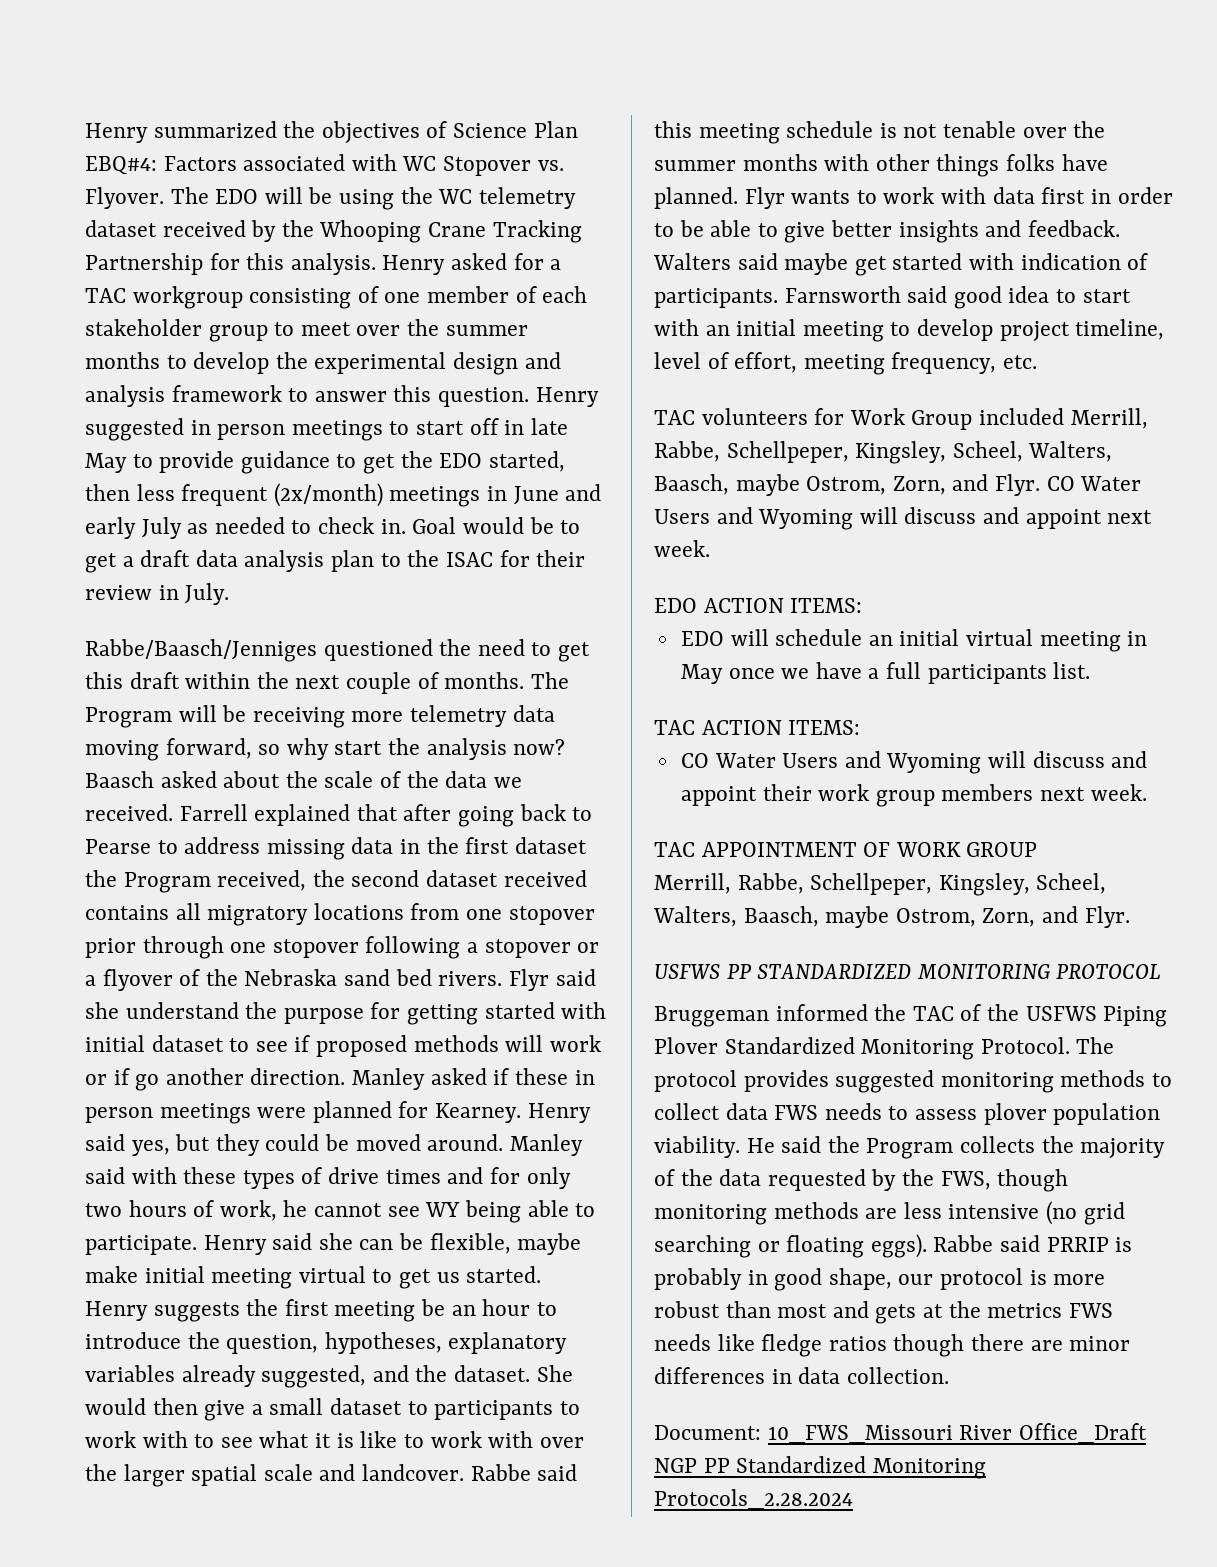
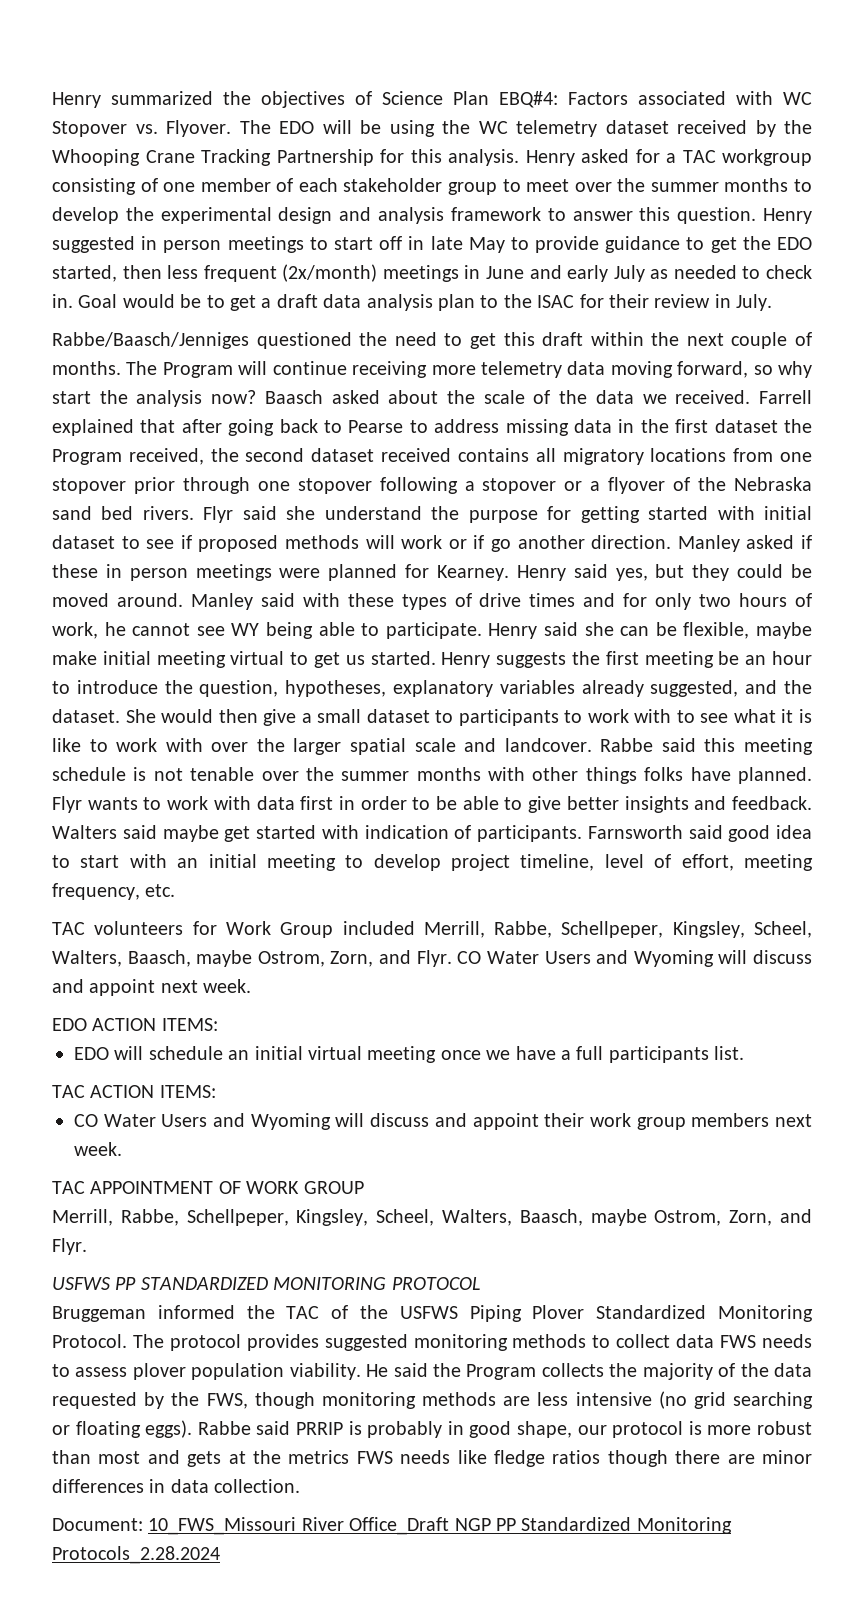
[222,705,247,722] be -> [272,361,347,375] continue
[1127,631,1148,646] [680,664,723,684] in May -> (437, 1054) none

